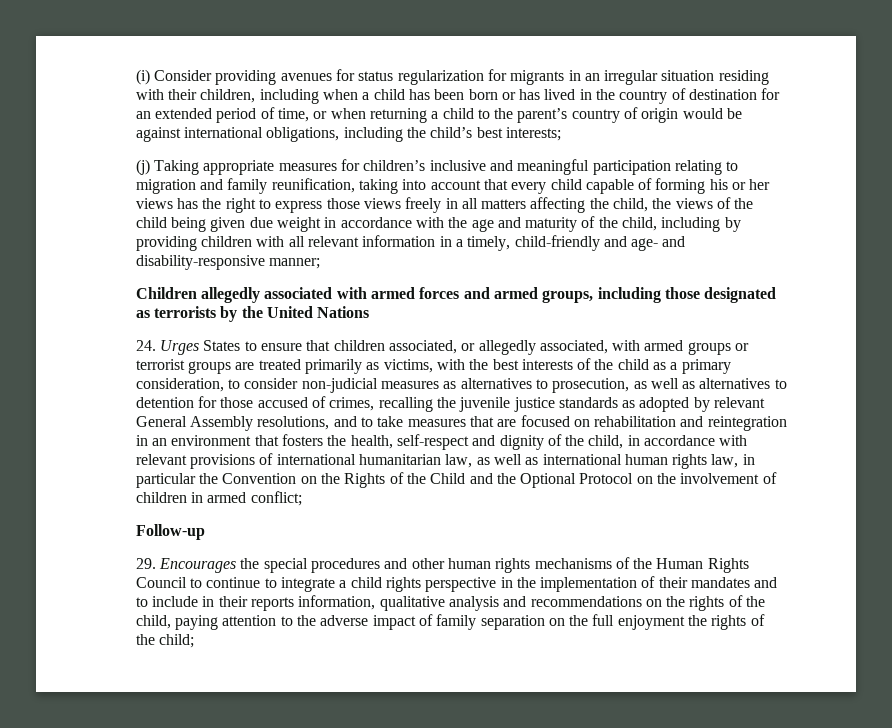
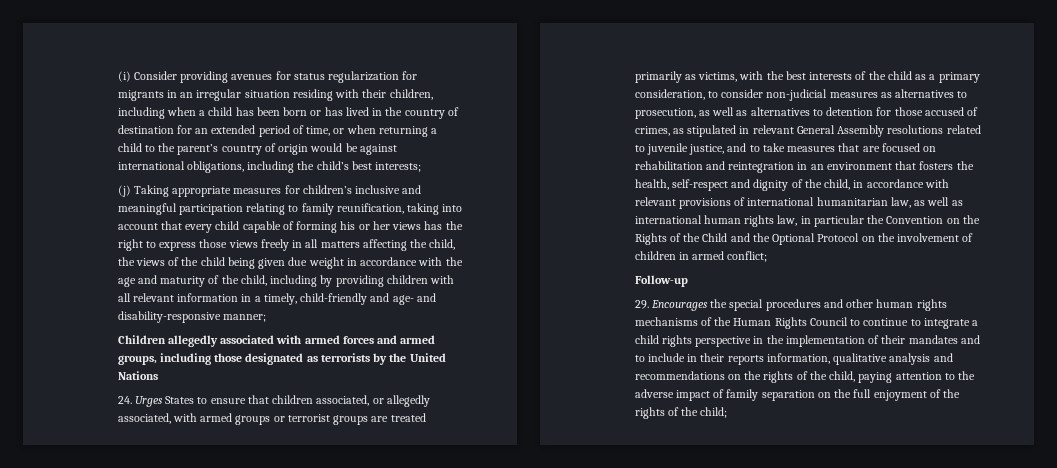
[135,179,223,194] migration and -> (299, 208) none
[378,397,766,412] [135,416,330,431] recalling the juvenile justice standards as adopted by relevant General Assembly resolutions, -> [672,125,981,137] [634,143,725,155] as stipulated in relevant General Assembly resolutions related to juvenile justice,
(685, 622) none -> [929,389,941,398] of

